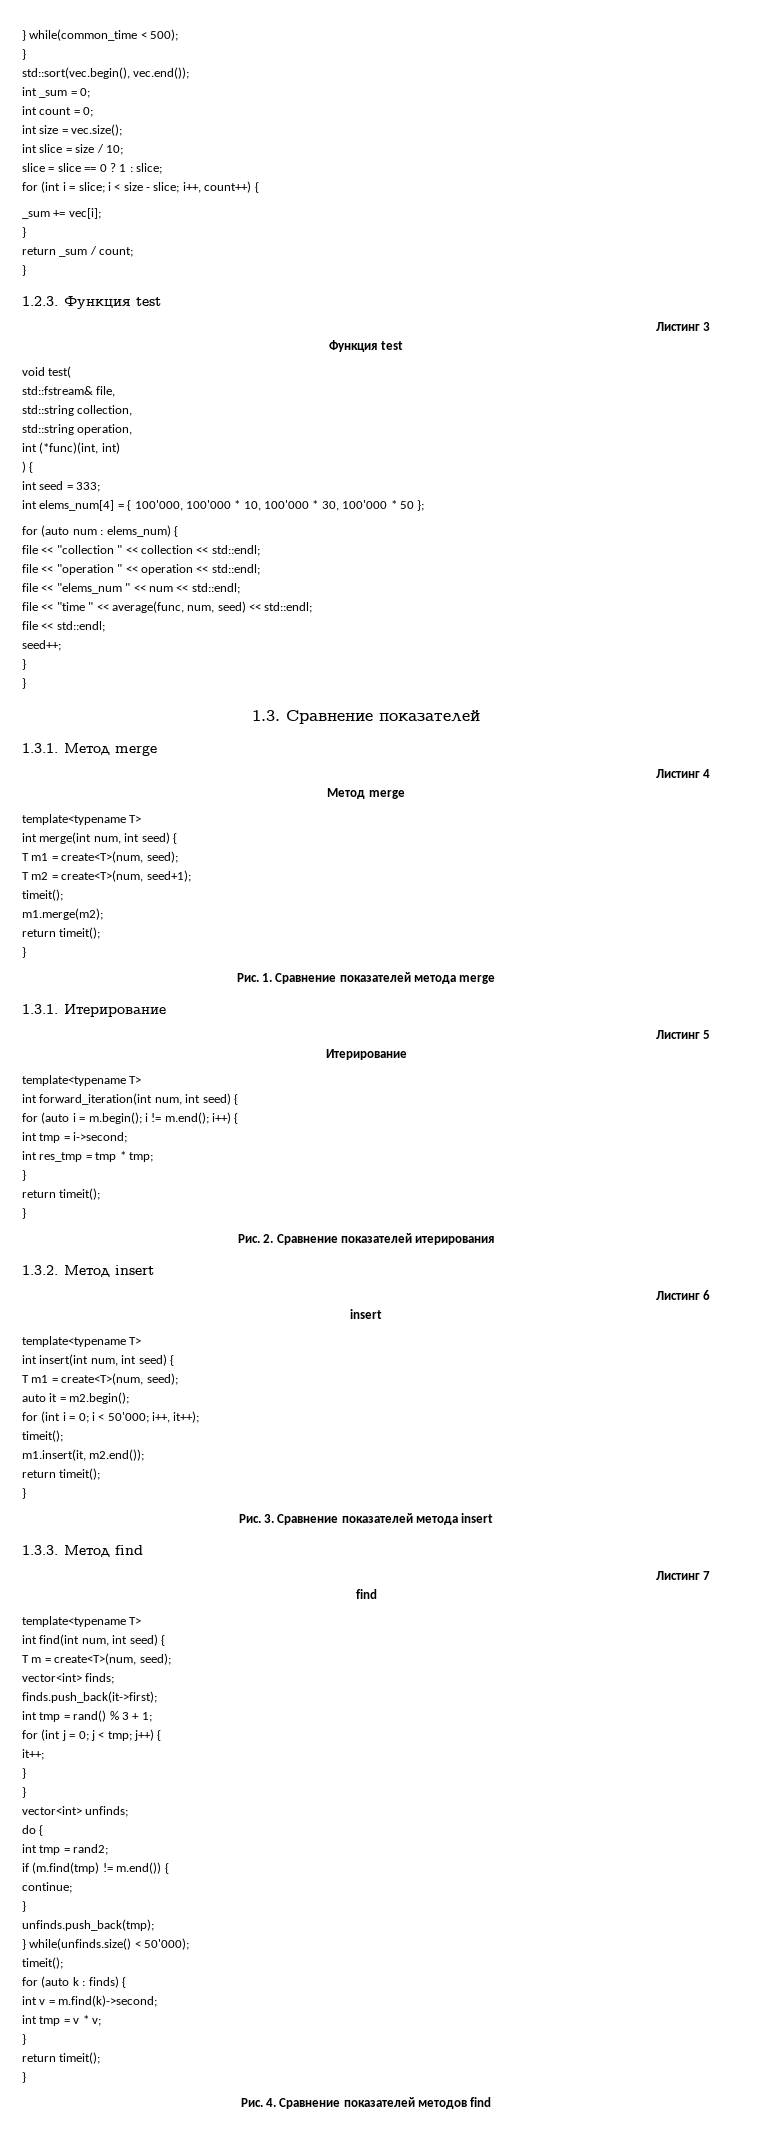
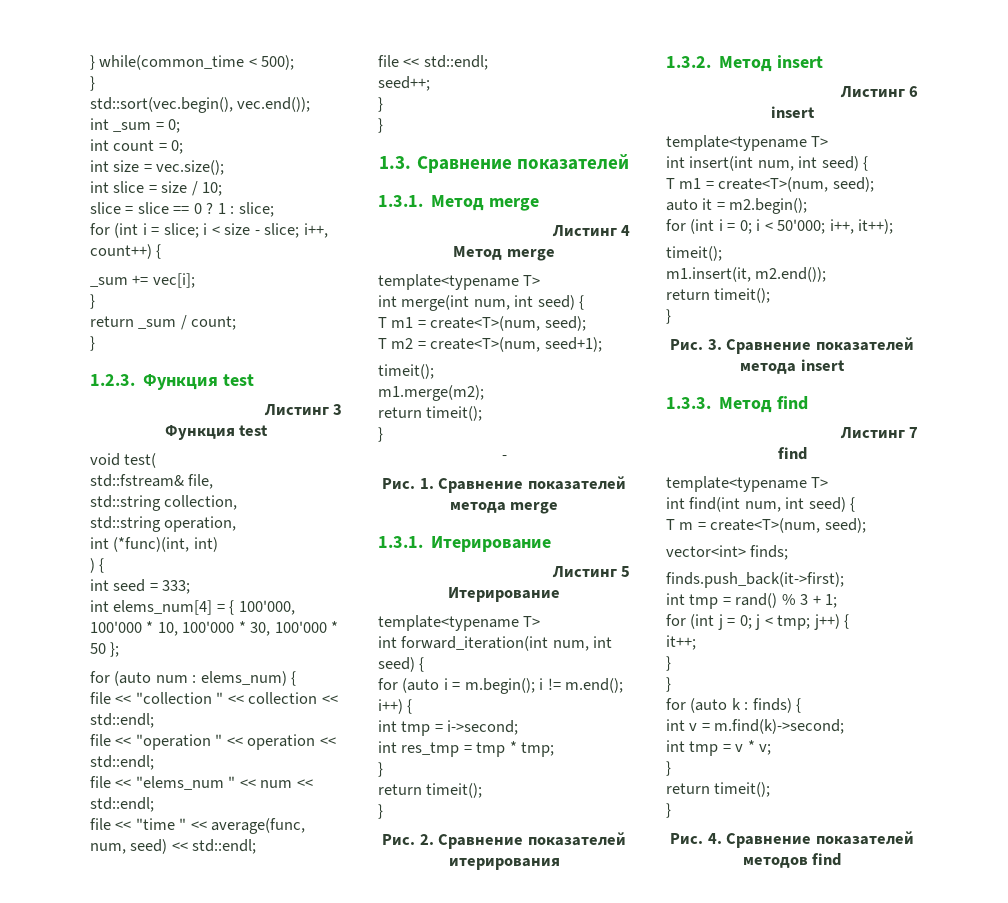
(26, 952) none -> [501,455,507,460] // -
[22,1806,129,1817] [22,1825,44,1836] [22,1844,109,1855] [22,1862,169,1874] [22,1882,72,1893] [22,1901,26,1912] [22,1919,154,1931] [22,1938,190,1950] [22,1957,63,1969] // vector<int> unfinds; // do { // int tmp = rand2; // if (m.find(tmp) != m.end()) { // continue; // } // unfinds.push_back(tmp); // } while(unfinds.size() < 50'000); // timeit(); -> (671, 684) none

